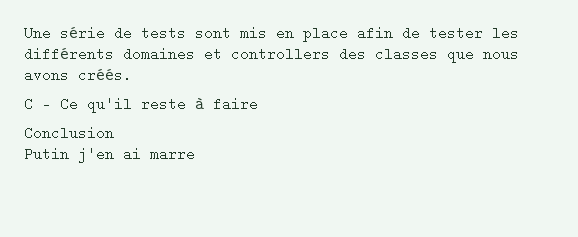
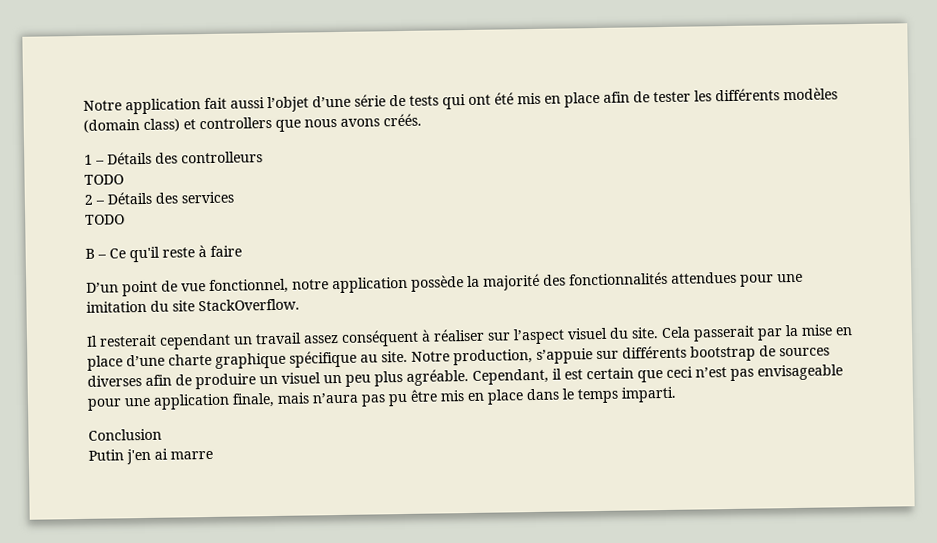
[24,26,231,40] Une série de tests sont -> [83,92,514,115] Notre application fait aussi l’objet d’une série de tests qui ont été
[123,47,438,61] domaines et controllers des classes -> [783,87,838,101] [83,117,272,133] modèles (domain class) et controllers
[24,97,33,111] C -> [84,151,263,165] [84,174,124,185] [84,191,234,205] [85,214,125,225] [85,248,95,259] 1 – Détails des controlleurs // TODO // 2 – Détails des services // TODO // B
(258, 104) none -> [86,271,803,297] [86,298,300,313] [86,324,853,350] [87,345,830,371] [87,364,843,390] [87,386,677,411] // D’un point de vue fonctionnel, notre application possède la majorité des fonctionnalités attendues pour une imitation du site StackOverflow. // Il resterait cependant un travail assez conséquent à réaliser sur l’aspect visuel du site. Cela passerait par la mise en place d’une charte graphique spécifique au site. Notre production, s’appuie sur différents bootstrap de sources diverses afin de produire un visuel un peu plus agréable. Cependant, il est certain que ceci n’est pas envisageable pour une application finale, mais n’aura pas pu être mis en place dans le temps imparti.

